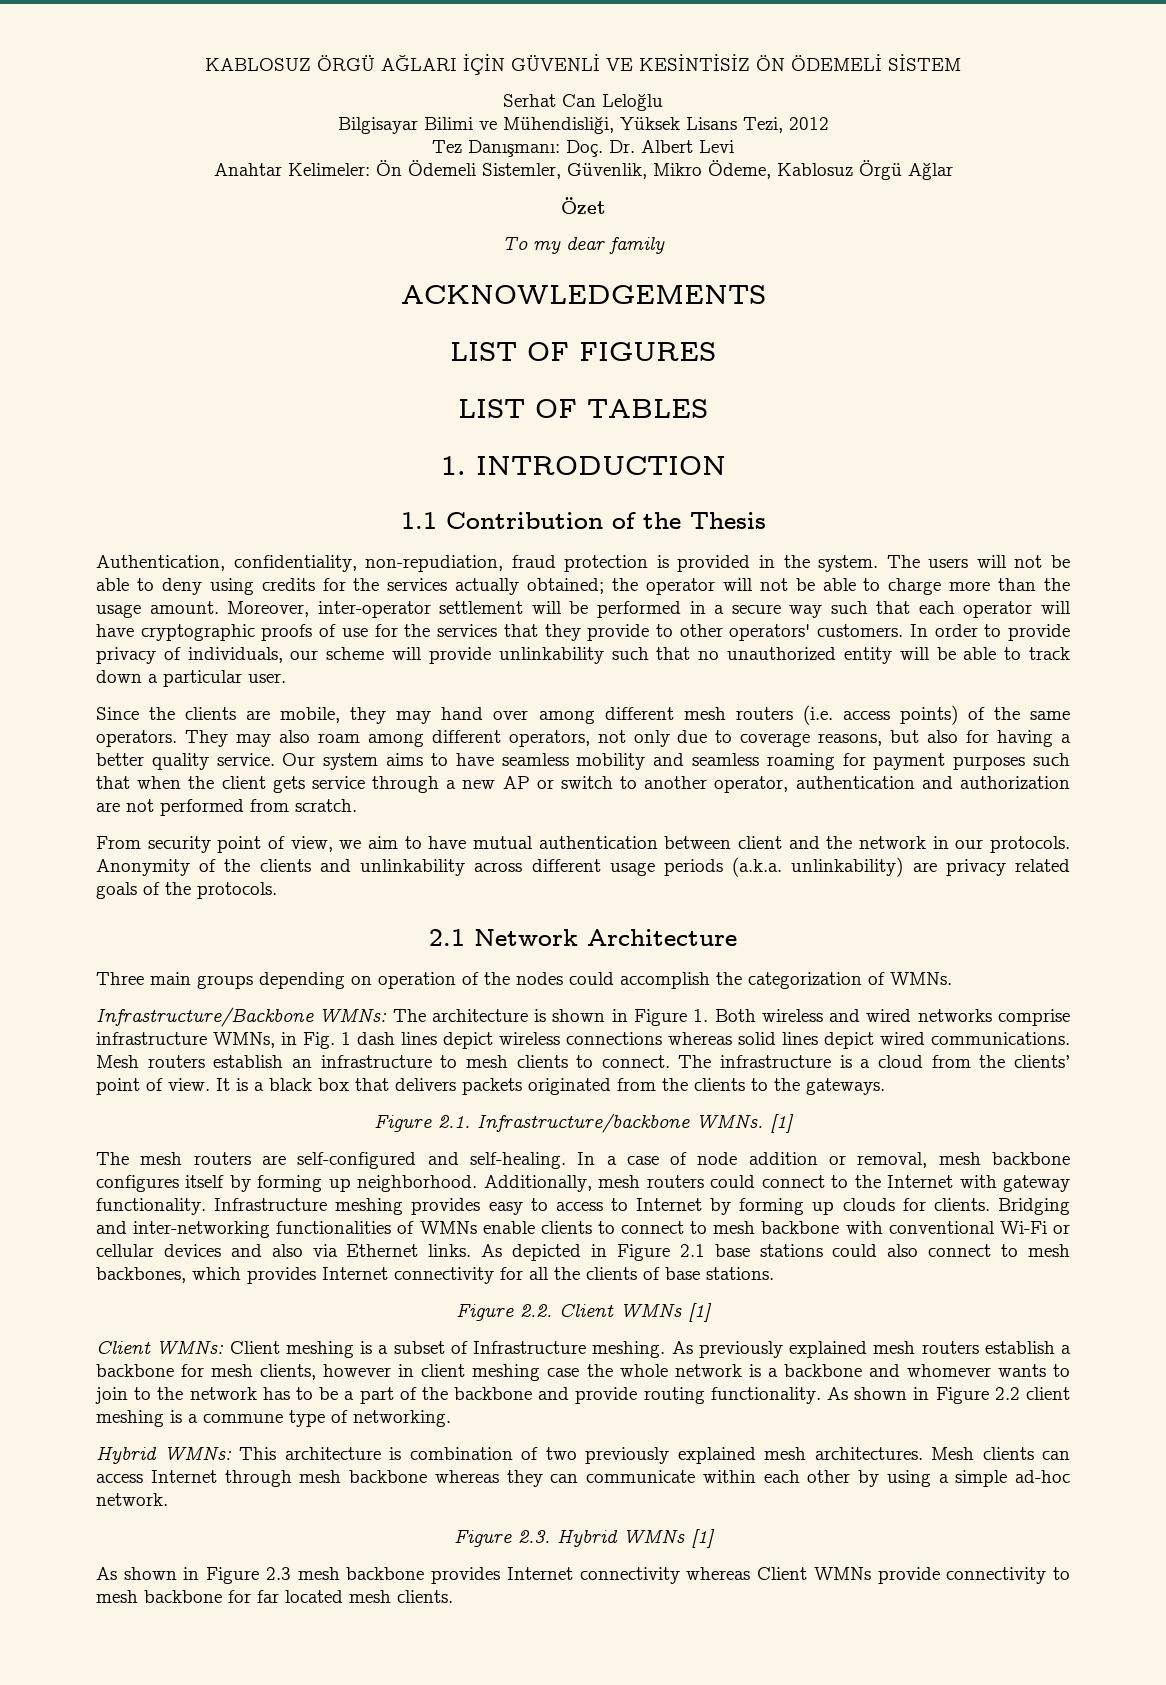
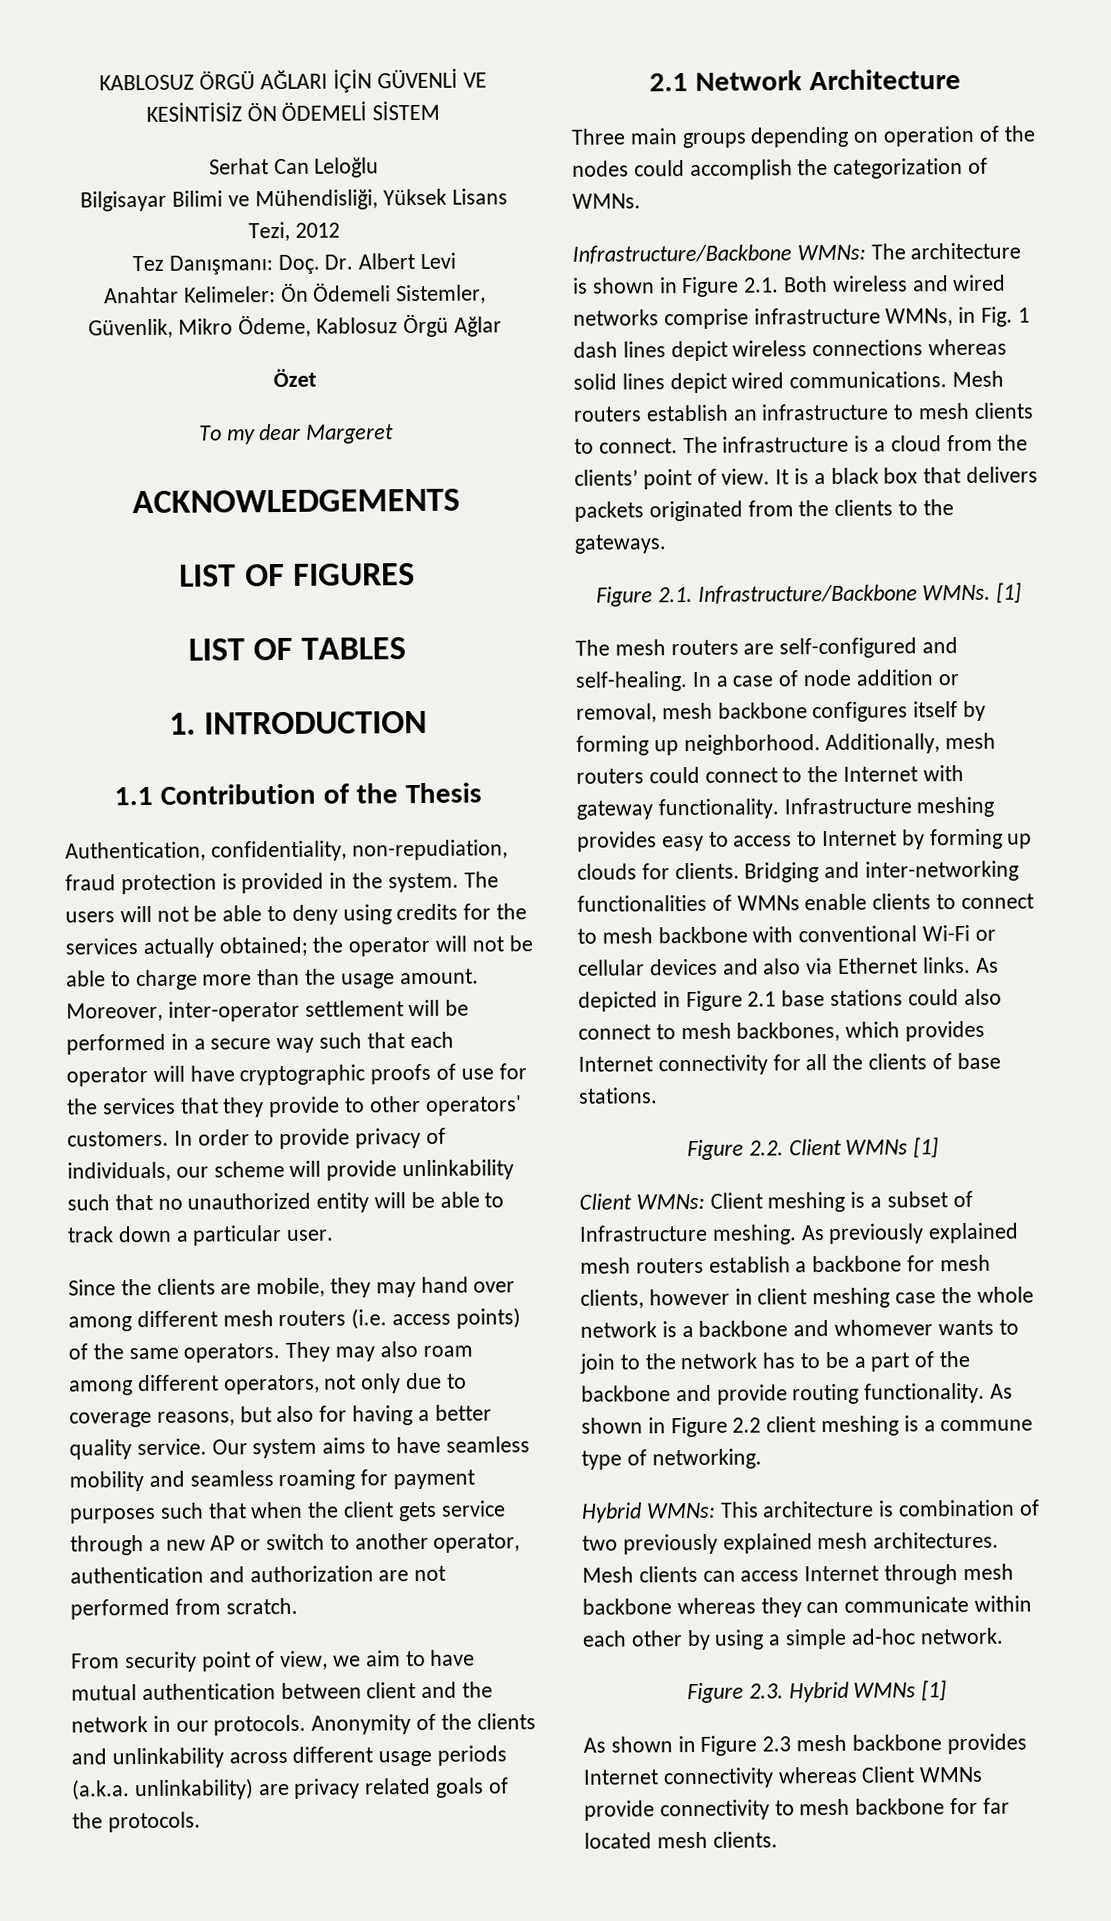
[609,237,665,254] family -> [306,424,395,444] Margeret
[693,1009,709,1022] 1. -> [743,277,780,293] 2.1.
[477,1113,690,1133] Infrastructure/backbone -> [697,584,918,604] Infrastructure/Backbone

